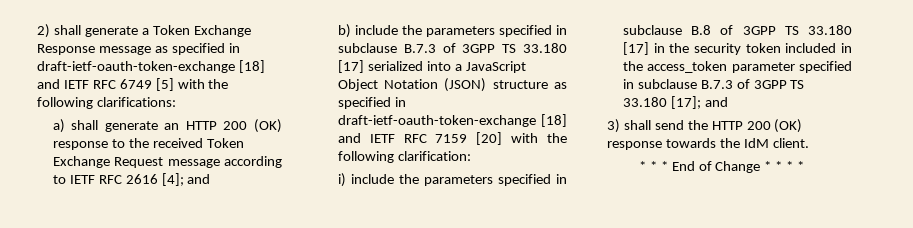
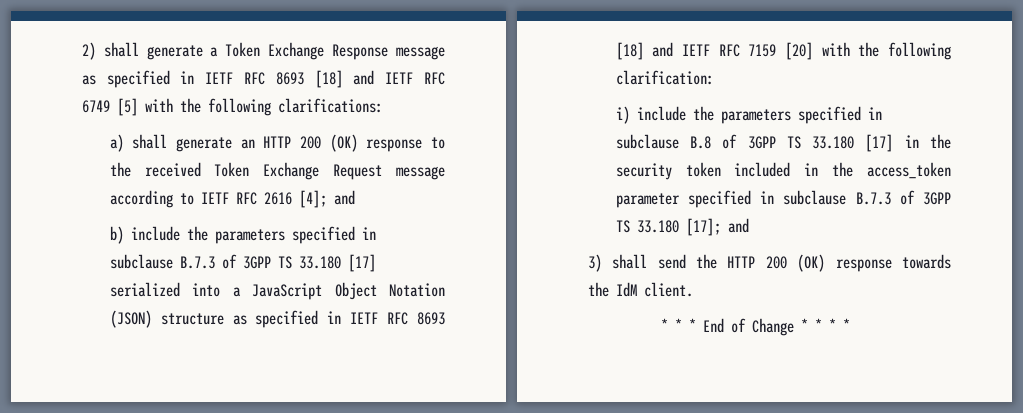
[36,61,235,73] draft-ietf-oauth-token-exchange -> [205,72,304,85] IETF RFC 8693
[337,115,536,127] draft-ietf-oauth-token-exchange -> [350,312,445,325] IETF RFC 8693

